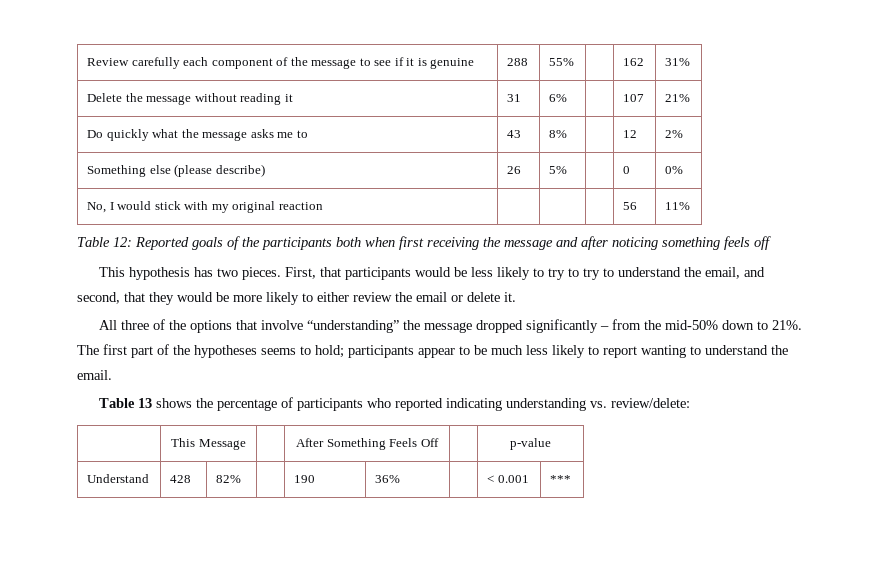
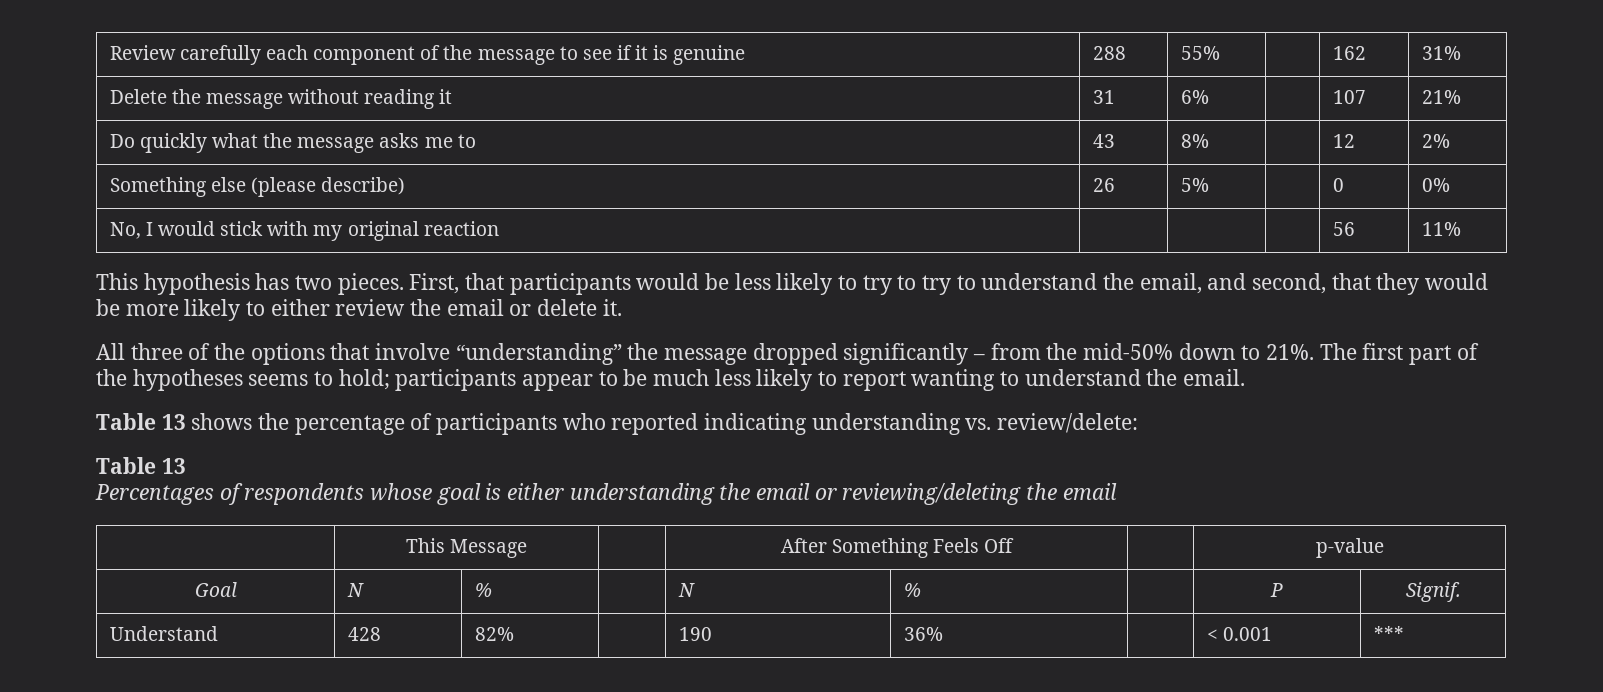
[77,236,771,250] // Table 12: Reported goals of the participants both when first receiving the message and after noticing something feels off -> (1461, 229) none
(691, 403) none -> [96,457,186,474] [95,483,1117,505] // Table 13 // Percentages of respondents whose goal is either understanding the email or reviewing/deleting the email
(551, 444) none -> [194,582,237,597] [346,583,364,597] [474,583,492,597] [677,583,695,597] [903,583,921,597] [1270,583,1283,597] [1405,582,1461,602] // Goal | N | % | | N | % | | P | Signif.

